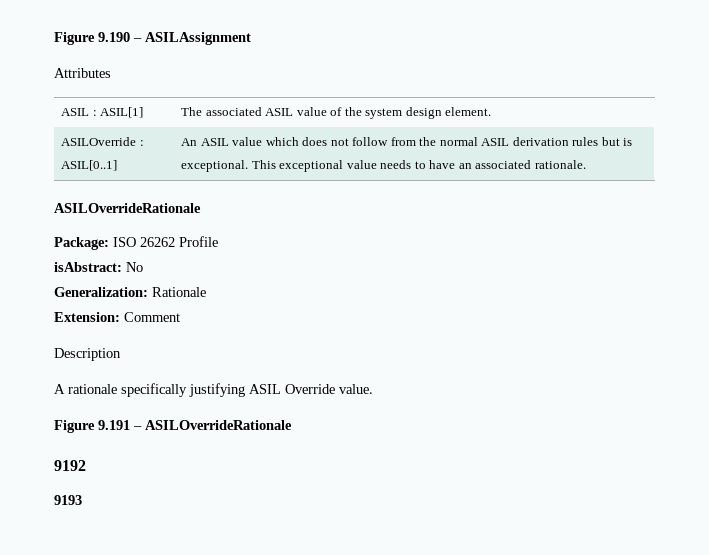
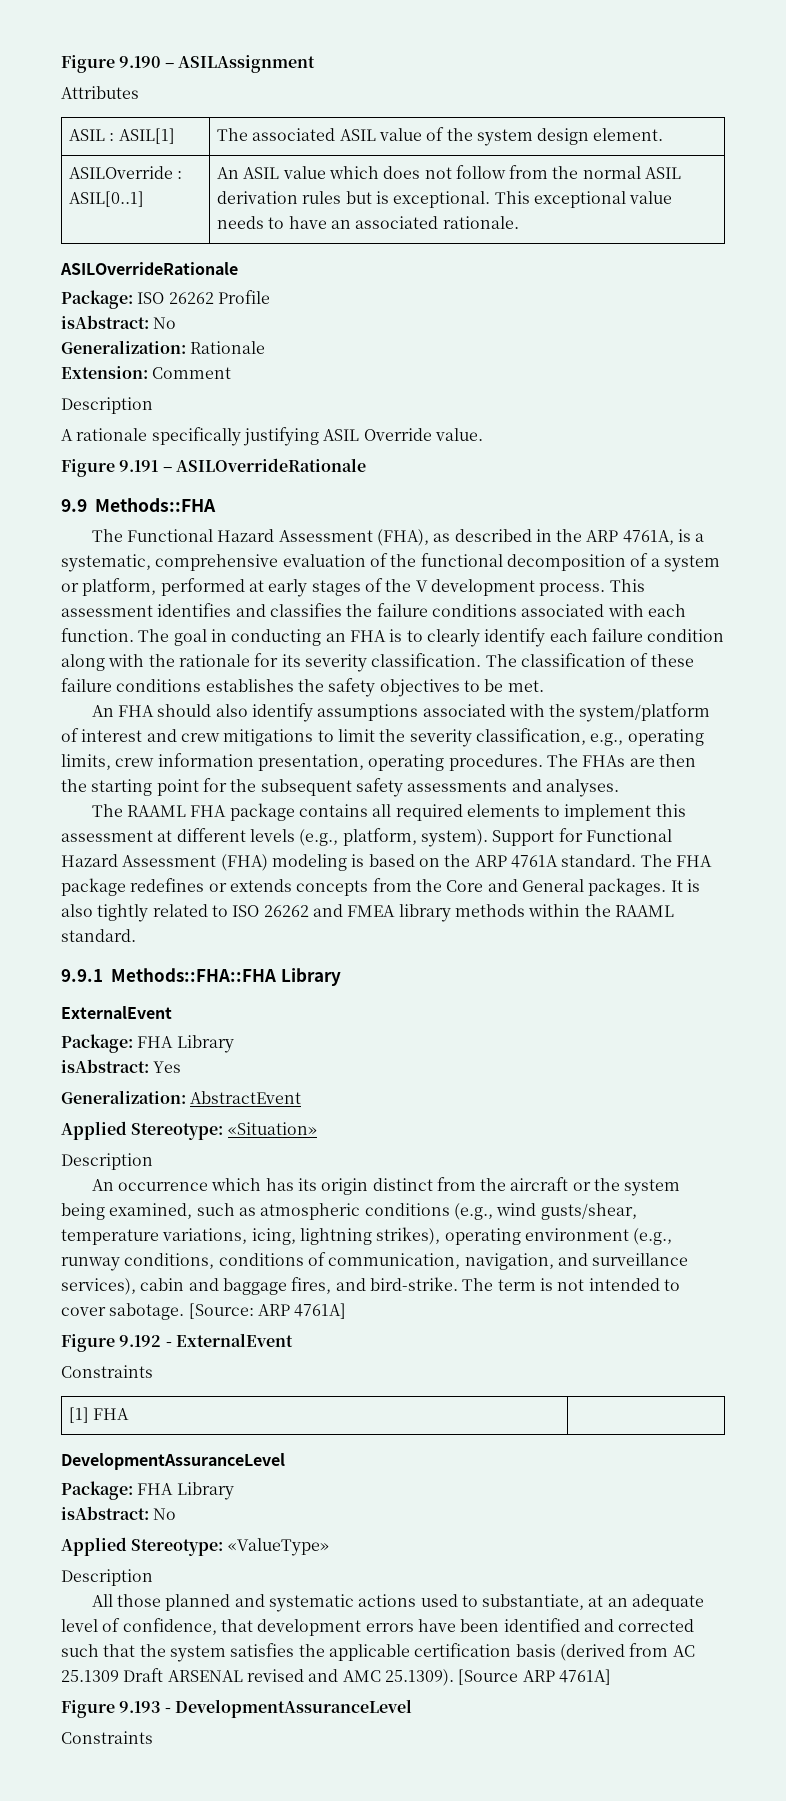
[54,460,86,471] [54,495,82,505] 9192 // 9193 -> [61,498,216,512] [91,529,705,546] [61,553,720,572] [61,578,645,597] [61,603,686,617] [61,628,725,647] [61,653,694,672] [61,678,544,697] [91,703,711,722] [61,728,704,747] [61,753,696,771] [61,778,619,797] [91,803,686,821] [61,828,672,847] [61,854,712,871] [61,878,700,896] [61,904,674,922] [61,929,136,942] [61,968,341,986] [61,1006,172,1019] [61,1034,234,1053] [61,1059,182,1073] [61,1090,302,1104] [61,1121,317,1140] [61,1153,153,1170] [91,1177,681,1196] [61,1203,637,1220] [61,1227,673,1245] [61,1252,689,1271] [61,1277,680,1295] [61,1303,347,1320] [61,1333,293,1352] [61,1365,153,1378] [68,1407,130,1423] [61,1453,285,1470] [61,1481,234,1500] [61,1506,177,1520] [61,1537,329,1556] [61,1569,153,1586] [91,1594,705,1612] [61,1618,695,1636] [61,1643,695,1662] [61,1668,611,1686] [61,1699,412,1718] [61,1731,153,1744] 9.9 Methods::FHA // The Functional Hazard Assessment (FHA), as described in the ARP 4761A, is a systematic, comprehensive evaluation of the functional decomposition of a system or platform, performed at early stages of the V development process. This assessment identifies and classifies the failure conditions associated with each function. The goal in conducting an FHA is to clearly identify each failure condition along with the rationale for its severity classification. The classification of these failure conditions establishes the safety objectives to be met. // An FHA should also identify assumptions associated with the system/platform of interest and crew mitigations to limit the severity classification, e.g., operating limits, crew information presentation, operating procedures. The FHAs are then the starting point for the subsequent safety assessments and analyses. // The RAAML FHA package contains all required elements to implement this assessment at different levels (e.g., platform, system). Support for Functional Hazard Assessment (FHA) modeling is based on the ARP 4761A standard. The FHA package redefines or extends concepts from the Core and General packages. It is also tightly related to ISO 26262 and FMEA library methods within the RAAML standard. // 9.9.1 Methods::FHA::FHA Library // ExternalEvent // Package: FHA Library // isAbstract: Yes // Generalization: AbstractEvent // Applied Stereotype: «Situation» // Description // An occurrence which has its origin distinct from the aircraft or the system being examined, such as atmospheric conditions (e.g., wind gusts/shear, temperature variations, icing, lightning strikes), operating environment (e.g., runway conditions, conditions of communication, navigation, and surveillance services), cabin and baggage fires, and bird-strike. The term is not intended to cover sabotage. [Source: ARP 4761A] // Figure 9.192 - ExternalEvent // Constraints // [1] FHA | // DevelopmentAssuranceLevel // Package: FHA Library // isAbstract: No // Applied Stereotype: «ValueType» // Description // All those planned and systematic actions used to substantiate, at an adequate level of confidence, that development errors have been identified and corrected such that the system satisfies the applicable certification basis (derived from AC 25.1309 Draft ARSENAL revised and AMC 25.1309). [Source ARP 4761A] // Figure 9.193 - DevelopmentAssuranceLevel // Constraints

